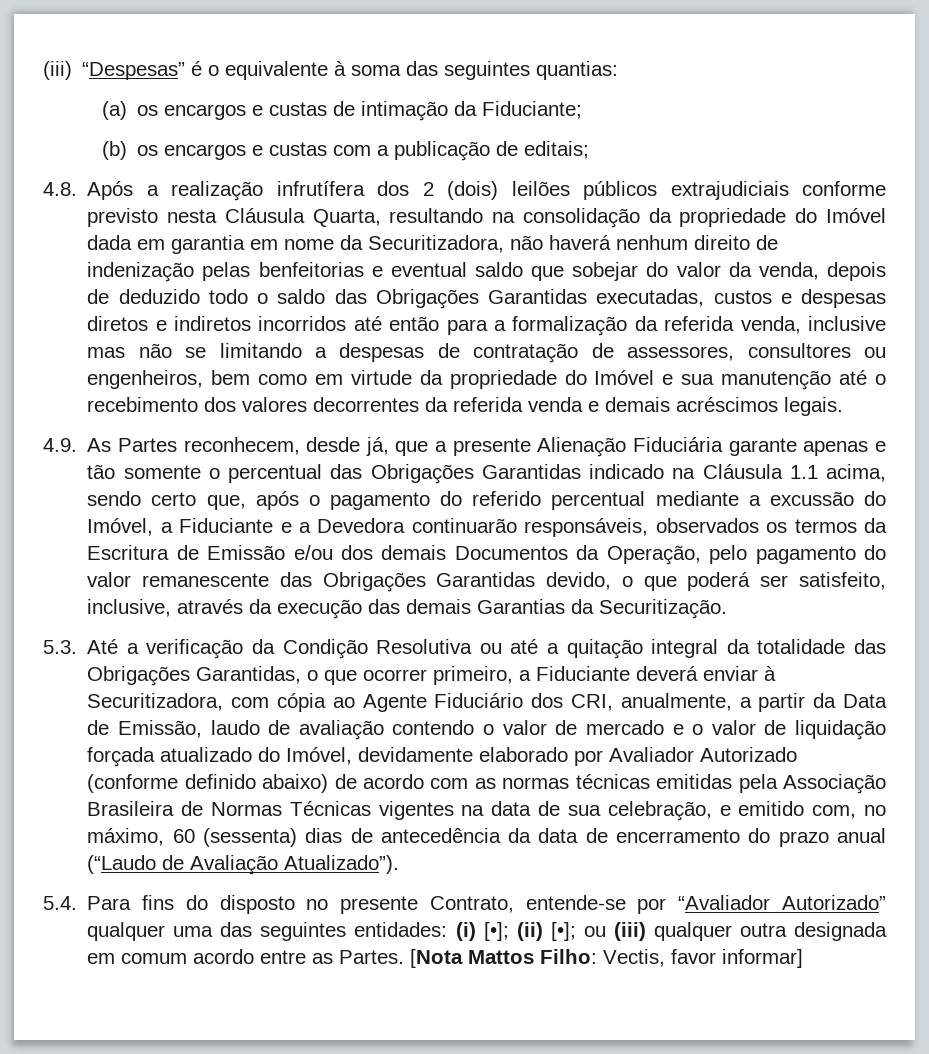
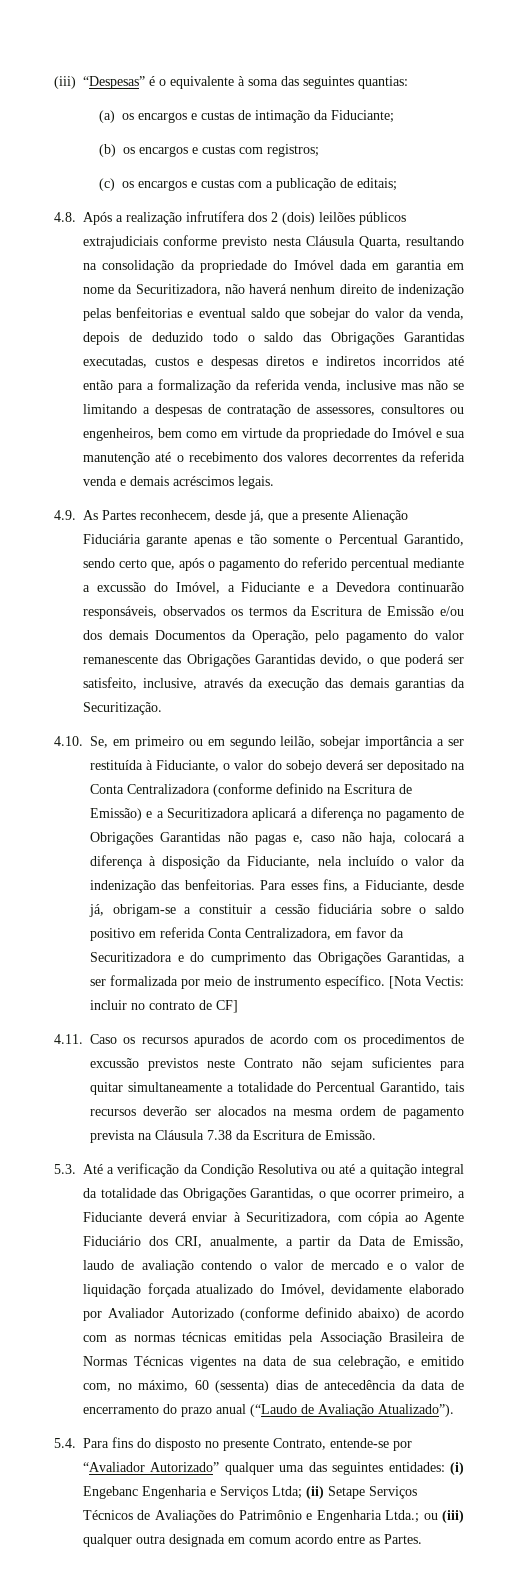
(371, 150) none -> [267,144,320,157] [99,178,263,191] registros; // (c) os encargos e custas com
[228,464,886,484] percentual das Obrigações Garantidas indicado na Cláusula 1.1 acima, -> [338,534,464,546] Percentual Garantido,
[477,599,566,614] Garantias -> [394,678,445,691] garantias
(728, 609) none -> [54,736,464,749] [90,760,466,773] [90,783,412,797] [90,807,464,821] [90,832,465,845] [90,855,465,869] [90,879,464,893] [89,903,464,917] [90,927,404,941] [90,952,466,965] [90,975,464,989] [90,1000,238,1013] [54,1034,464,1047] [90,1057,465,1071] [90,1082,464,1095] [90,1106,464,1119] [90,1130,376,1143] // 4.10. Se, em primeiro ou em segundo leilão, sobejar importância a ser restituída à Fiduciante, o valor do sobejo deverá ser depositado na Conta Centralizadora (conforme definido na Escritura de Emissão) e a Securitizadora aplicará a diferença no pagamento de Obrigações Garantidas não pagas e, caso não haja, colocará a diferença à disposição da Fiduciante, nela incluído o valor da indenização das benfeitorias. Para esses fins, a Fiduciante, desde já, obrigam-se a constituir a cessão fiduciária sobre o saldo positivo em referida Conta Centralizadora, em favor da Securitizadora e do cumprimento das Obrigações Garantidas, a ser formalizada por meio de instrumento específico. [Nota Vectis: incluir no contrato de CF] // 4.11. Caso os recursos apurados de acordo com os procedimentos de excussão previstos neste Contrato não sejam suficientes para quitar simultaneamente a totalidade do Percentual Garantido, tais recursos deverão ser alocados na mesma ordem de pagamento prevista na Cláusula 7.38 da Escritura de Emissão.
[483,922,576,941] [•]; (ii) [•]; -> [83,1486,417,1499] [83,1510,420,1523] Engebanc Engenharia e Serviços Ltda; (ii) Setape Serviços Técnicos de Avaliações do Patrimônio e Engenharia Ltda.;
[410,949,804,968] [Nota Mattos Filho: Vectis, favor informar] -> (422, 1539) none

